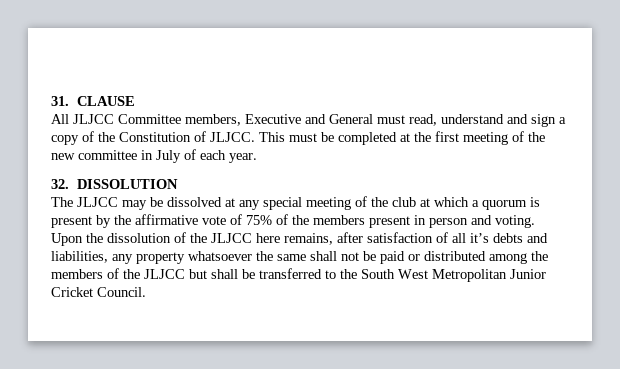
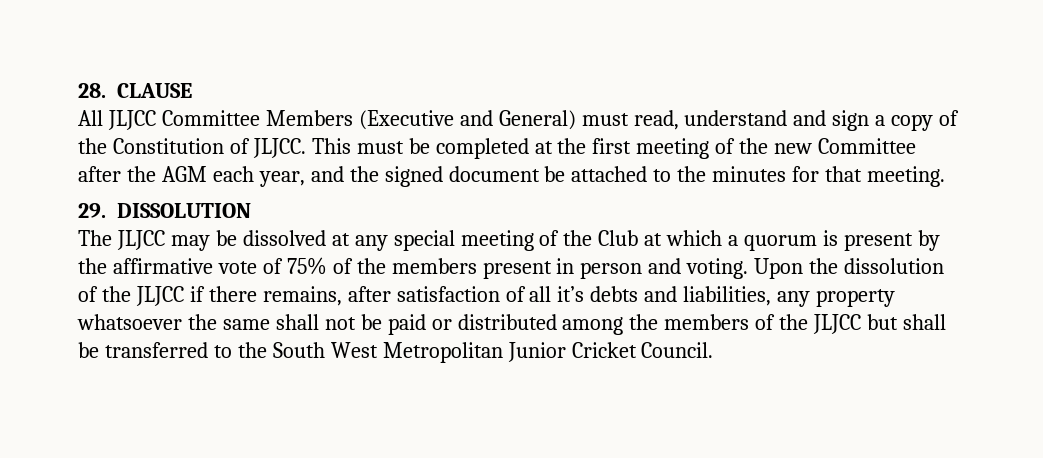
[51,96,69,106] 31. -> [78,83,106,98] 28.
[185,114,373,126] members, Executive and General -> [265,110,576,130] Members (Executive and General)
[78,149,257,163] [51,179,69,189] committee in July of each year. // 32. -> [818,138,917,154] [78,166,946,187] [78,203,106,218] Committee after the AGM each year, and the signed document be attached to the minutes for that meeting. // 29.
[392,197,416,207] club -> [598,230,639,246] Club
[256,233,280,243] here -> [189,286,257,302] if there

